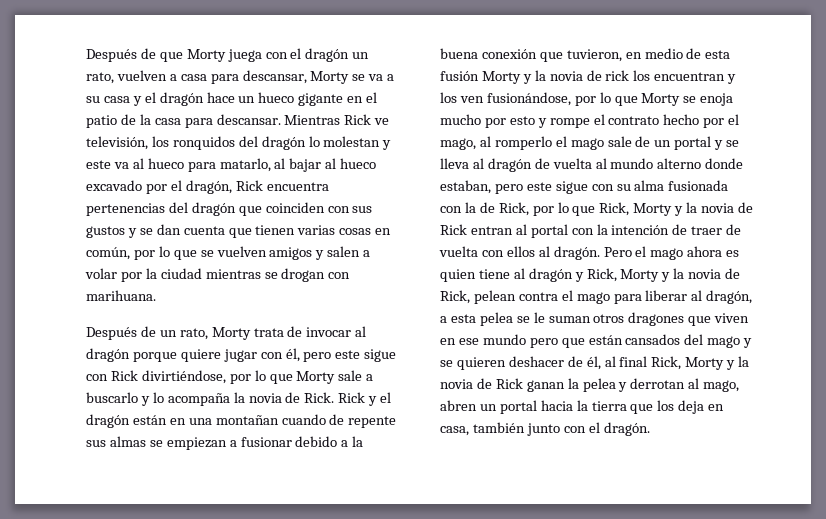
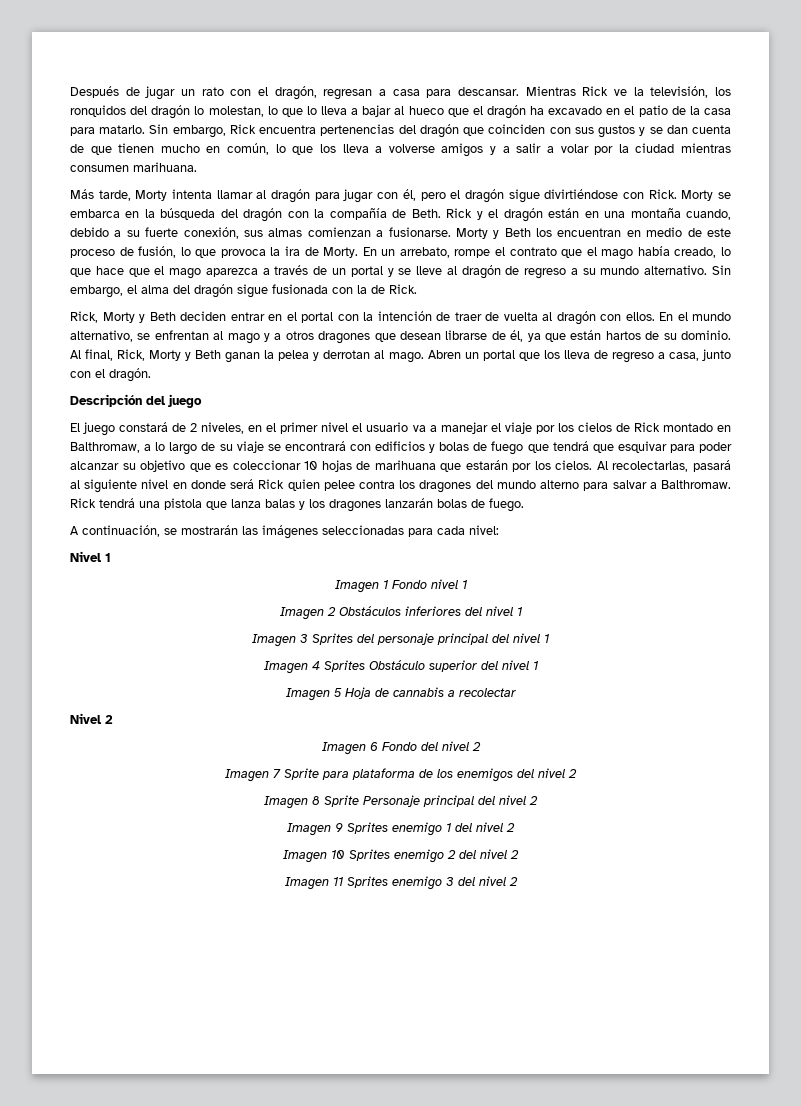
[86,48,370,62] [86,70,395,84] [86,92,344,106] Después de que Morty juega con el dragón un rato, vuelven a casa para descansar, Morty se va a su casa y el dragón hace un hueco gigante -> [70,86,731,100] [70,105,603,119] Después de jugar un rato con el dragón, regresan a casa para descansar. Mientras Rick ve la televisión, los ronquidos del dragón lo molestan, lo que lo lleva a bajar al hueco que el dragón ha excavado
[216,114,390,125] [86,136,392,150] [86,158,377,172] [86,180,232,194] descansar. Mientras Rick ve televisión, los ronquidos del dragón lo molestan y este va al hueco para matarlo, al bajar al hueco excavado por el dragón, -> [99,124,226,138] matarlo. Sin embargo,
(225, 230) none -> [70,144,84,153] de
[297,225,372,235] varias cosas -> [160,144,200,153] mucho
[133,246,361,260] por lo que se vuelven amigos y salen -> [275,143,542,157] lo que los lleva a volverse amigos y a salir
[264,268,351,282] [86,290,156,301] [86,326,367,340] [86,348,397,362] [86,370,374,384] [86,392,335,406] se drogan con marihuana. // Después de un rato, Morty trata de invocar al dragón porque quiere jugar con él, pero este sigue con Rick divirtiéndose, por lo que Morty sale a buscarlo y lo acompaña la novia de Rick. -> [70,162,197,172] [70,189,732,203] [70,208,441,222] consumen marihuana. // Más tarde, Morty intenta llamar al dragón para jugar con él, pero el dragón sigue divirtiéndose con Rick. Morty se embarca en la búsqueda del dragón con la compañía de Beth.
[215,414,397,428] [86,436,364,450] [440,48,731,62] [440,70,737,84] [440,92,734,106] [440,114,740,128] [440,136,632,150] montañan cuando de repente sus almas se empiezan a fusionar debido a la buena conexión que tuvieron, en medio de esta fusión Morty y la novia de rick los encuentran y los ven fusionándose, por lo que Morty se enoja mucho por esto y rompe el contrato hecho por el mago, al romperlo el mago sale -> [630,208,732,220] [70,227,732,239] [70,246,731,260] [70,265,309,279] montaña cuando, debido a su fuerte conexión, sus almas comienzan a fusionarse. Morty y Beth los encuentran en medio de este proceso de fusión, lo que provoca la ira de Morty. En un arrebato, rompe el contrato que el mago había creado, lo que hace que el mago aparezca a través
[440,158,469,169] lleva -> [416,266,443,275] lleve
[552,158,744,169] [440,180,729,194] [440,202,753,216] [440,224,527,235] vuelta al mundo alterno donde estaban, pero este sigue con su alma fusionada con la de Rick, por lo que Rick, Morty y la novia de Rick entran al -> [524,265,731,279] [70,284,417,298] [70,311,297,323] regreso a su mundo alternativo. Sin embargo, el alma del dragón sigue fusionada con la de Rick. // Rick, Morty y Beth deciden entrar en el
[481,246,740,260] [440,268,741,282] [440,290,753,304] [440,312,750,326] [440,334,753,348] [440,356,750,370] [440,378,523,389] con ellos al dragón. Pero el mago ahora es quien tiene al dragón y Rick, Morty y la novia de Rick, pelean contra el mago para liberar al dragón, a esta pelea se le suman otros dragones que viven en ese mundo pero que están cansados del mago y se quieren deshacer de él, al final Rick, Morty y la novia de Rick -> [542,311,731,325] [70,330,731,344] [70,349,222,361] al dragón con ellos. En el mundo alternativo, se enfrentan al mago y a otros dragones que desean librarse de él, ya que están hartos de su dominio. Al final, Rick, Morty y Beth
[703,380,740,392] [440,400,725,414] [440,422,650,436] mago, abren un portal hacia la tierra que los deja en casa, también junto con el dragón. -> [388,349,732,363] [70,368,151,382] [70,394,202,408] [70,422,732,436] [70,441,733,455] [70,460,731,472] [70,479,731,493] [70,498,524,512] [70,525,499,539] [70,551,111,562] [334,579,467,593] [279,606,522,620] [252,633,549,647] [263,660,538,674] [285,687,516,701] [70,713,113,724] [321,741,481,755] [225,768,577,782] [264,795,538,809] [287,822,515,836] [283,849,519,863] [284,876,518,890] mago. Abren un portal que los lleva de regreso a casa, junto con el dragón. // Descripción del juego // El juego constará de 2 niveles, en el primer nivel el usuario va a manejar el viaje por los cielos de Rick montado en Balthromaw, a lo largo de su viaje se encontrará con edificios y bolas de fuego que tendrá que esquivar para poder alcanzar su objetivo que es coleccionar 10 hojas de marihuana que estarán por los cielos. Al recolectarlas, pasará al siguiente nivel en donde será Rick quien pelee contra los dragones del mundo alterno para salvar a Balthromaw. Rick tendrá una pistola que lanza balas y los dragones lanzarán bolas de fuego. // A continuación, se mostrarán las imágenes seleccionadas para cada nivel: // Nivel 1 // Imagen 1 Fondo nivel 1 // Imagen 2 Obstáculos inferiores del nivel 1 // Imagen 3 Sprites del personaje principal del nivel 1 // Imagen 4 Sprites Obstáculo superior del nivel 1 // Imagen 5 Hoja de cannabis a recolectar // Nivel 2 // Imagen 6 Fondo del nivel 2 // Imagen 7 Sprite para plataforma de los enemigos del nivel 2 // Imagen 8 Sprite Personaje principal del nivel 2 // Imagen 9 Sprites enemigo 1 del nivel 2 // Imagen 10 Sprites enemigo 2 del nivel 2 // Imagen 11 Sprites enemigo 3 del nivel 2

